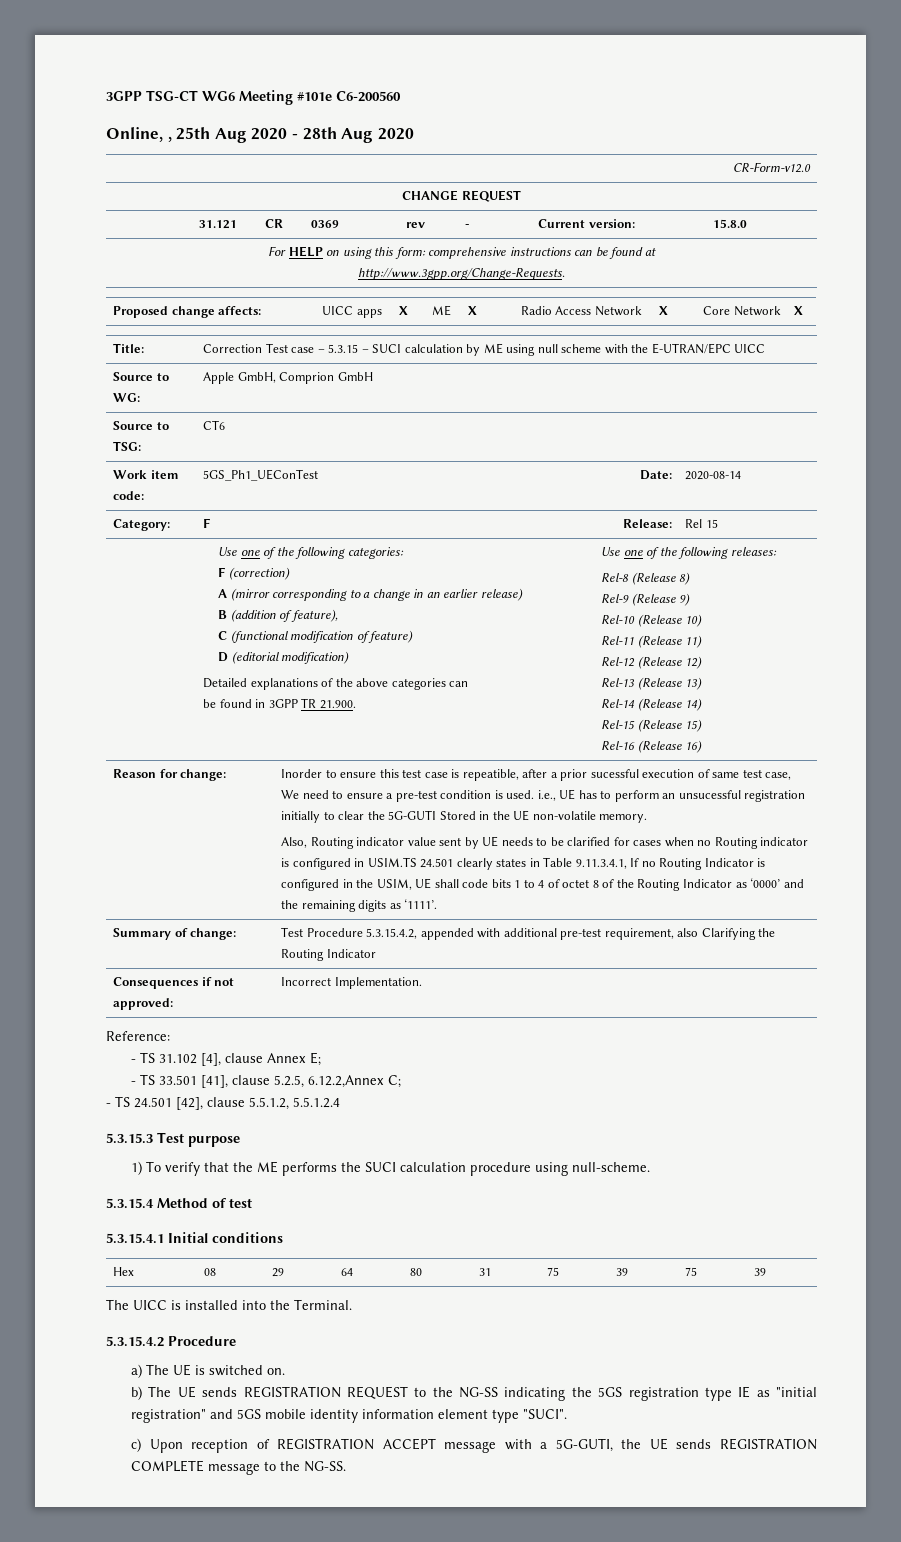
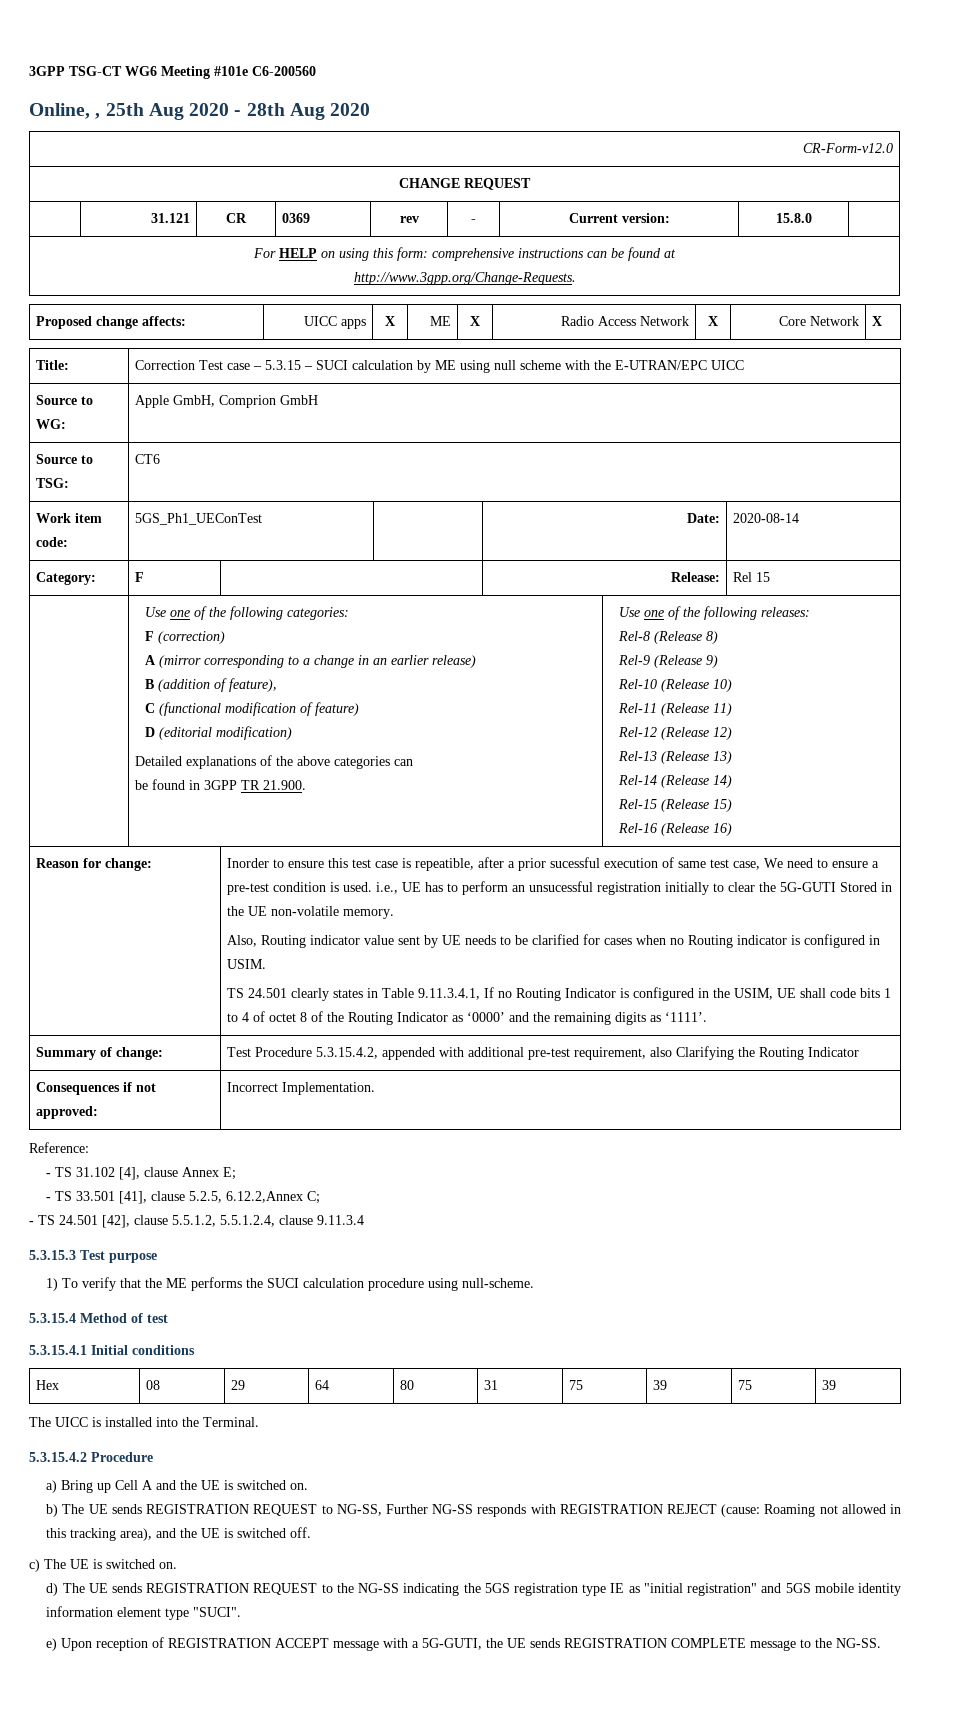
[367,857,417,867] USIM.TS -> [226,959,266,969] [226,988,244,998] USIM. // TS
[293,1097,340,1108] 5.5.1.2.4 -> [220,1215,364,1227] 5.5.1.2.4, clause 9.11.3.4
(143, 1371) none -> [61,1480,309,1493] [46,1504,902,1517] [46,1527,312,1541] [29,1559,40,1572] Bring up Cell A and the UE is switched on. // b) The UE sends REGISTRATION REQUEST to NG-SS, Further NG-SS responds with REGISTRATION REJECT (cause: Roaming not allowed in this tracking area), and the UE is switched off. // c)
[131,1386,143,1400] b) -> [46,1583,59,1596] d)
[131,1438,142,1452] c) -> [46,1638,58,1651] e)

